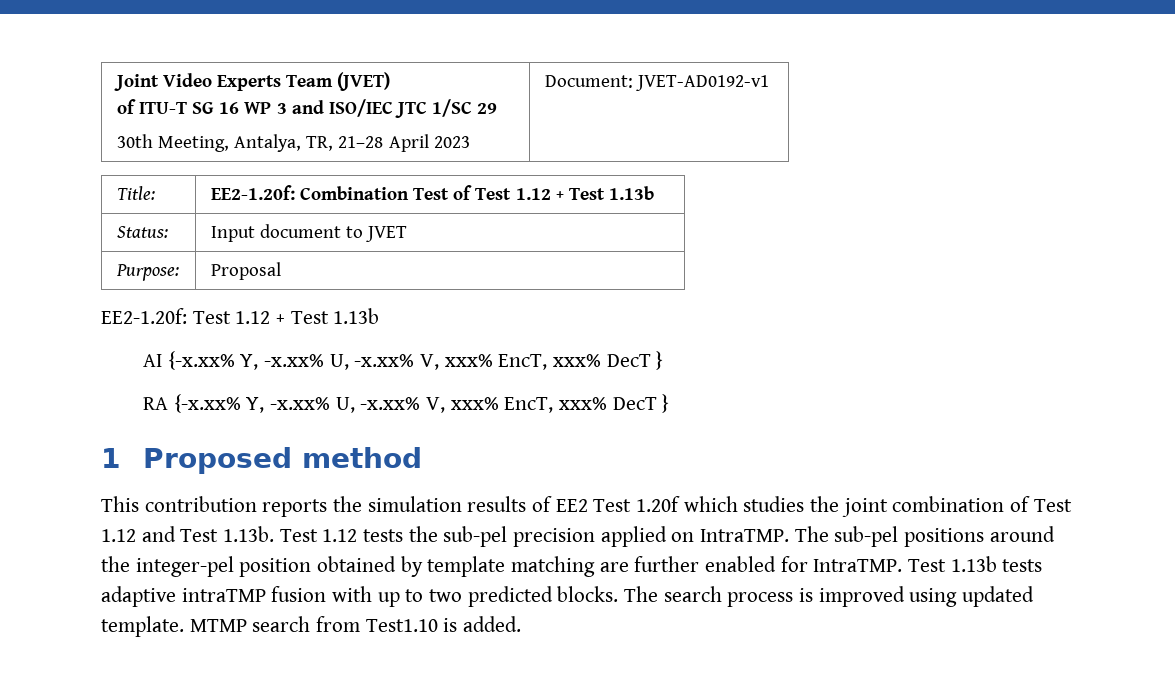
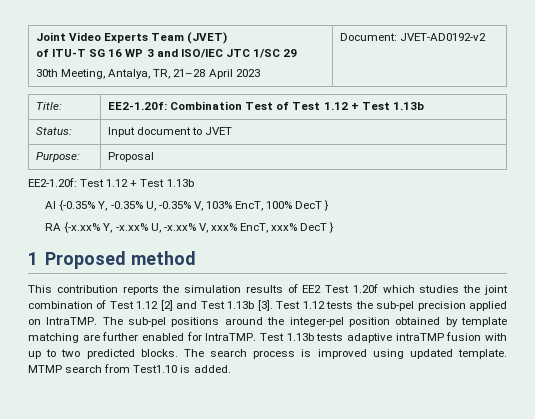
[636,75,770,91] JVET-AD0192-v1 -> [400,33,487,41] JVET-AD0192-v2
[167,351,601,370] {-x.xx% Y, -x.xx% U, -x.xx% V, xxx% EncT, xxx% -> [59,200,293,211] {-0.35% Y, -0.35% U, -0.35% V, 103% EncT, 100%
(136, 535) none -> [160,300,173,311] [2]
[223,526,275,542] 1.13b. -> [227,300,273,311] 1.13b [3].

